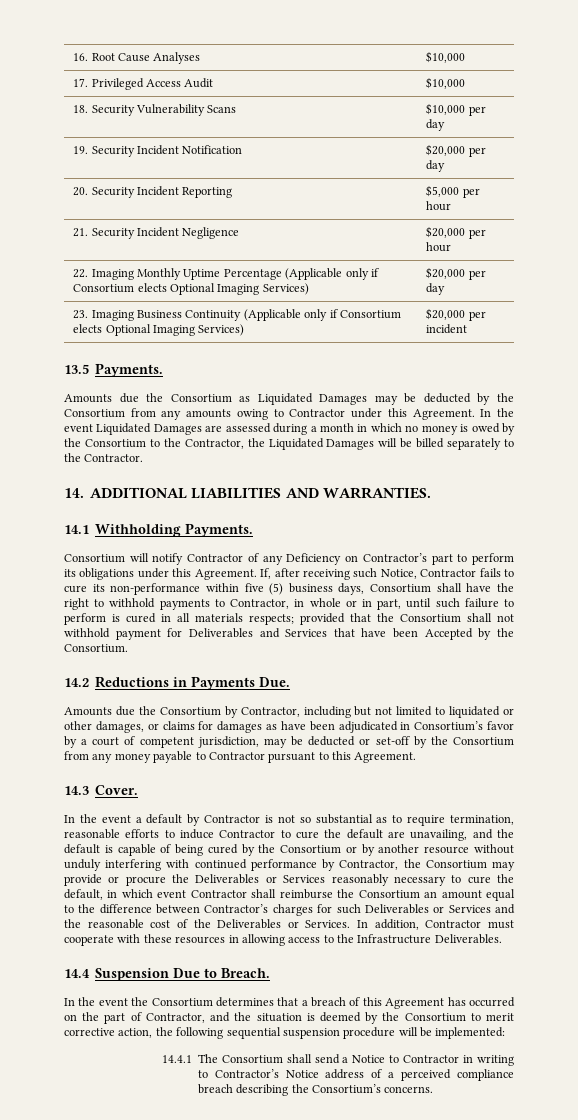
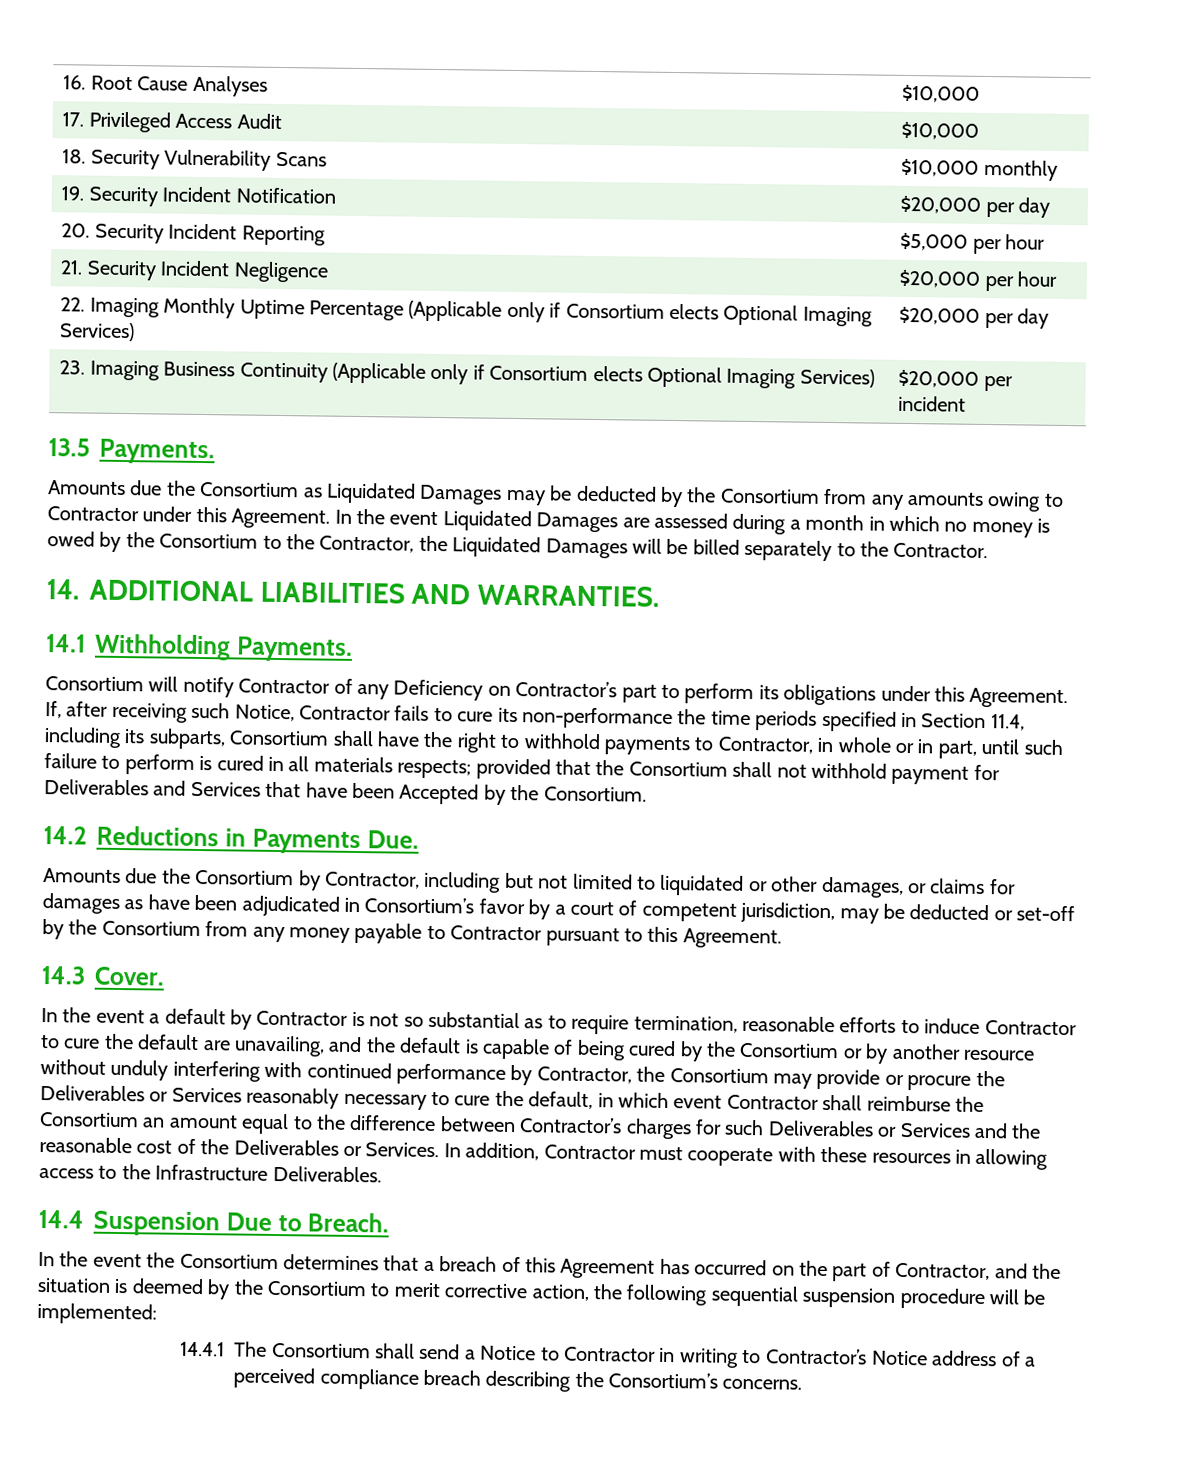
[468,106,486,116] [426,119,446,131] per day -> [983,159,1058,181] monthly
[205,583,365,595] within five (5) business days, -> [677,709,1025,732] [44,727,226,750] the time periods specified in Section 11.4, including its subparts,

